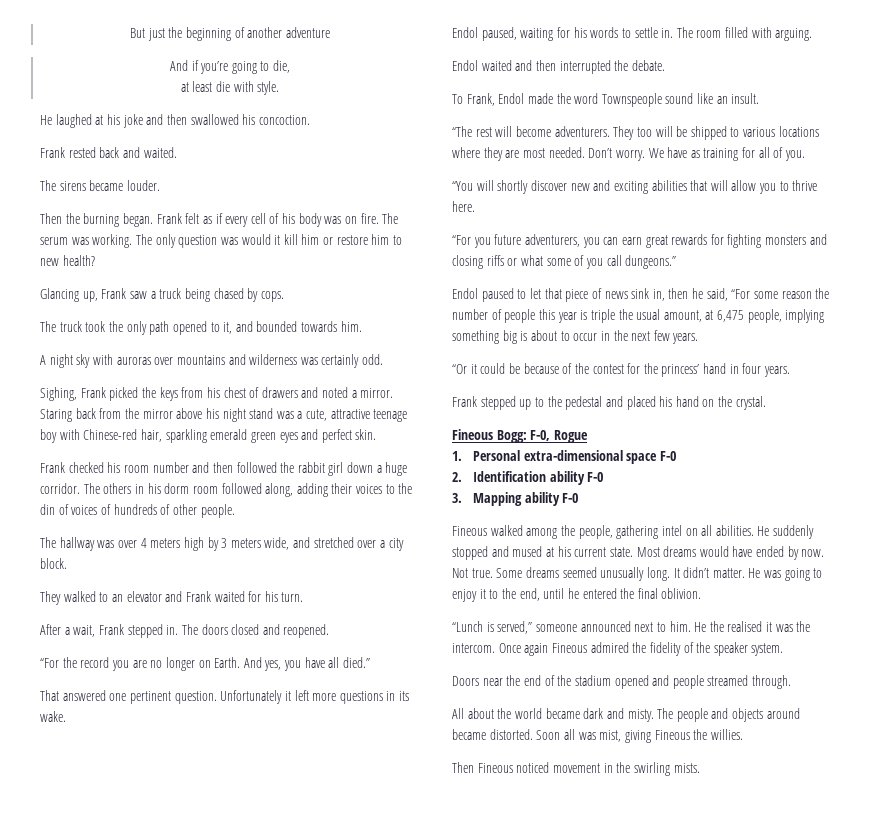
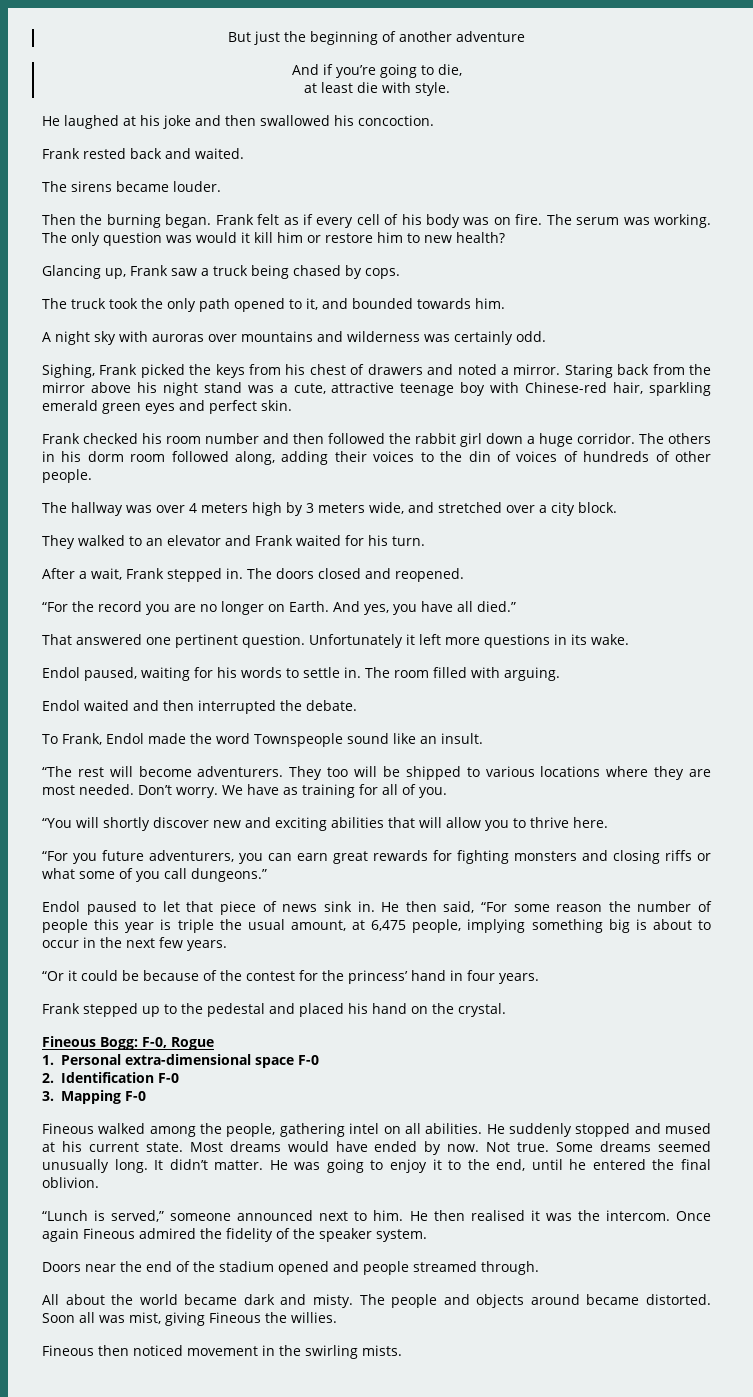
[652,288,704,301] in, then he -> [357,901,437,912] in. He then
[549,471,585,485] ability -> (155, 1077) none
[524,492,560,506] ability -> (122, 1097) none
[709,621,724,632] the -> [433,1210,465,1221] then
[452,762,513,773] Then Fineous -> [42,1345,129,1356] Fineous then

